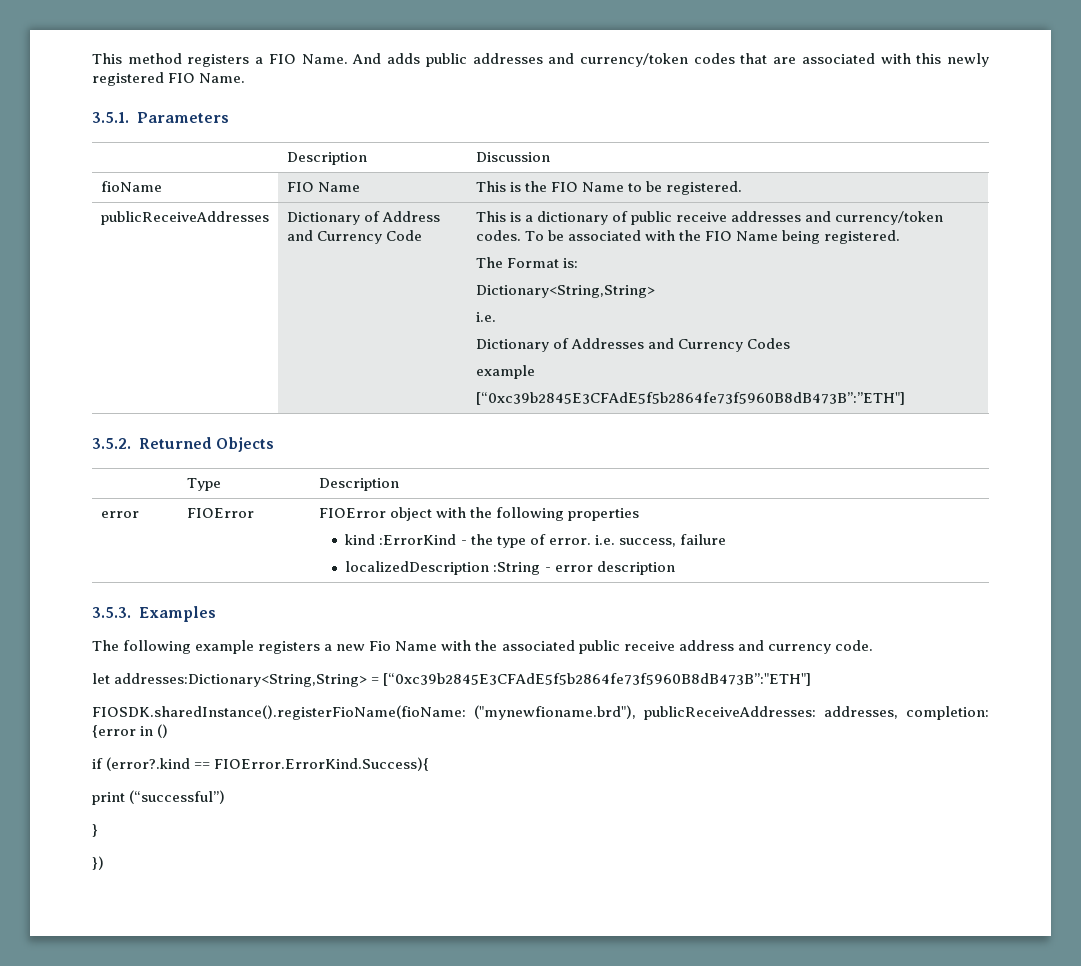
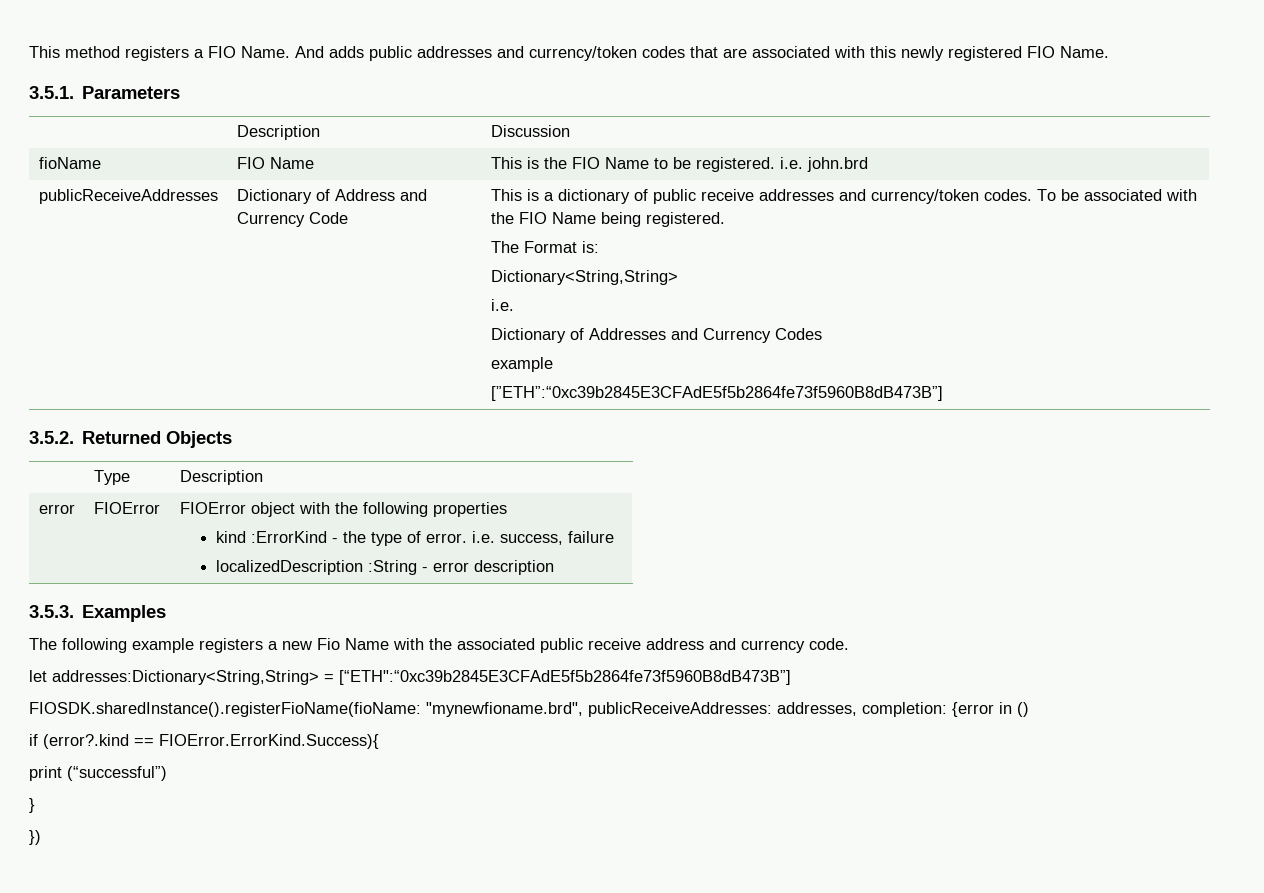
(742, 188) none -> [779,157,868,172] i.e. john.brd
[475,392,905,405] [“0xc39b2845E3CFAdE5f5b2864fe73f5960B8dB473B”:”ETH"] -> [490,386,943,401] [”ETH”:“0xc39b2845E3CFAdE5f5b2864fe73f5960B8dB473B”]
[383,673,812,686] [“0xc39b2845E3CFAdE5f5b2864fe73f5960B8dB473B”:"ETH"] -> [339,670,791,685] [“ETH":“0xc39b2845E3CFAdE5f5b2864fe73f5960B8dB473B”]
[474,705,636,720] ("mynewfioname.brd"), -> [426,702,583,717] "mynewfioname.brd",

